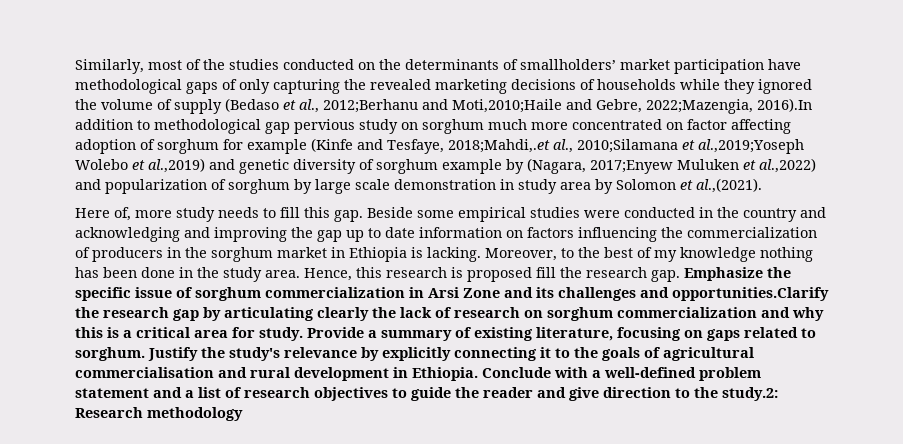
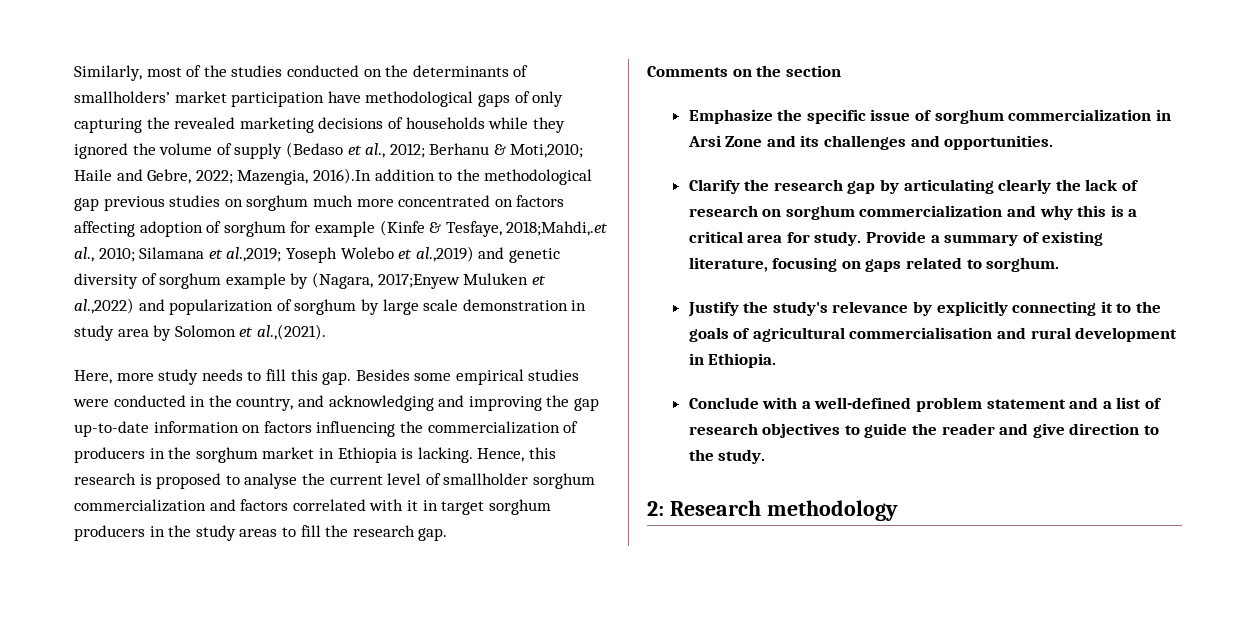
[323,99,753,114] 2012;Berhanu and Moti,2010;Haile and Gebre, 2022;Mazengia, -> [389,143,584,158] [74,169,309,185] 2012; Berhanu & Moti,2010; Haile and Gebre, 2022; Mazengia,
(150, 125) none -> [456,169,480,181] the
[294,119,398,134] pervious study -> [103,195,221,211] previous studies
[687,119,727,130] factor -> [516,195,565,207] factors
[357,139,383,150] and -> [429,222,442,233] &
[577,139,804,154] 2010;Silamana et al.,2019;Yoseph -> [98,247,337,263] 2010; Silamana et al.,2019; Yoseph
[75,207,131,221] Here of, -> [74,370,112,384] Here,
[367,207,413,218] Beside -> [355,369,410,381] Besides
[743,208,797,222] country -> [236,397,294,411] country,
[346,227,415,242] up to date -> [74,421,149,437] up-to-date
[485,247,813,262] [75,267,300,282] Moreover, to the best of my knowledge nothing has been done in the study area. -> (473, 455) none
(532, 274) none -> [225,473,595,489] [74,499,551,515] [74,525,296,541] to analyse the current level of smallholder sorghum commercialization and factors correlated with it in target sorghum producers in the study areas to
(680, 276) none -> [647,65,841,77] // Comments on the section //
[672,287,829,301] opportunities.Clarify -> [944,135,1054,150] [688,179,740,194] opportunities. // Clarify
(145, 354) none -> (1060, 264) //
(478, 374) none -> (777, 360) //
[722,387,778,401] study.2: -> [718,449,766,464] [647,501,664,516] study. // 2:

